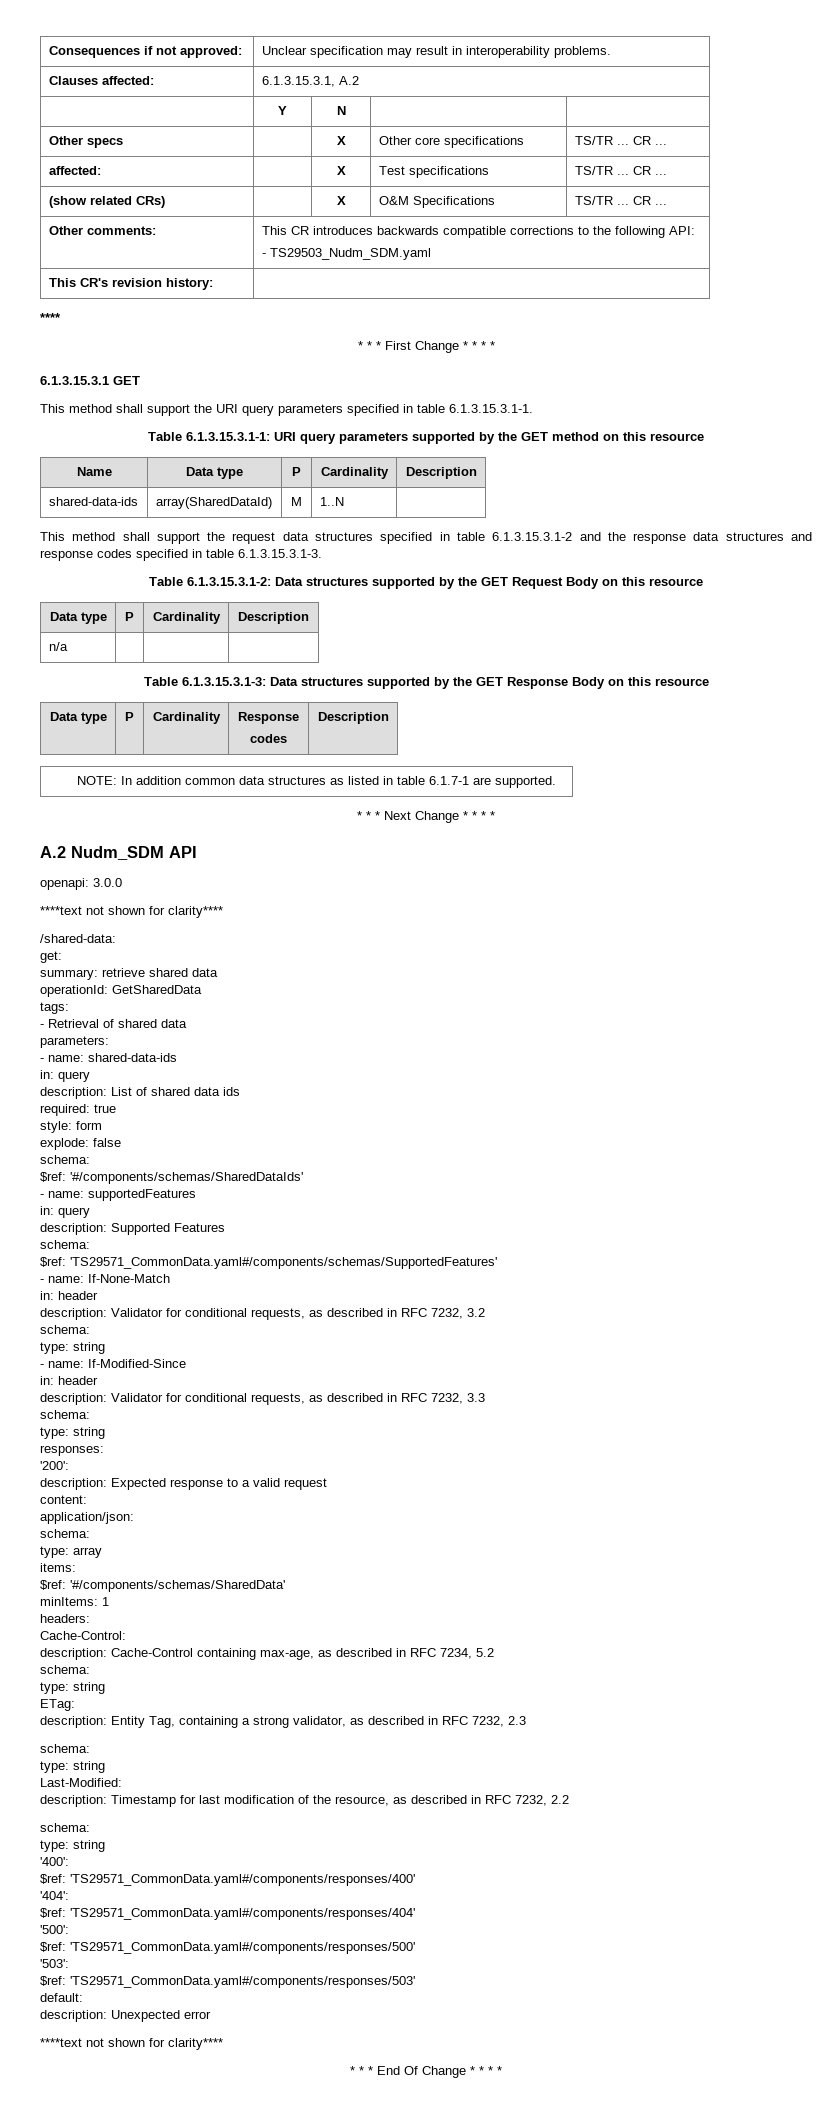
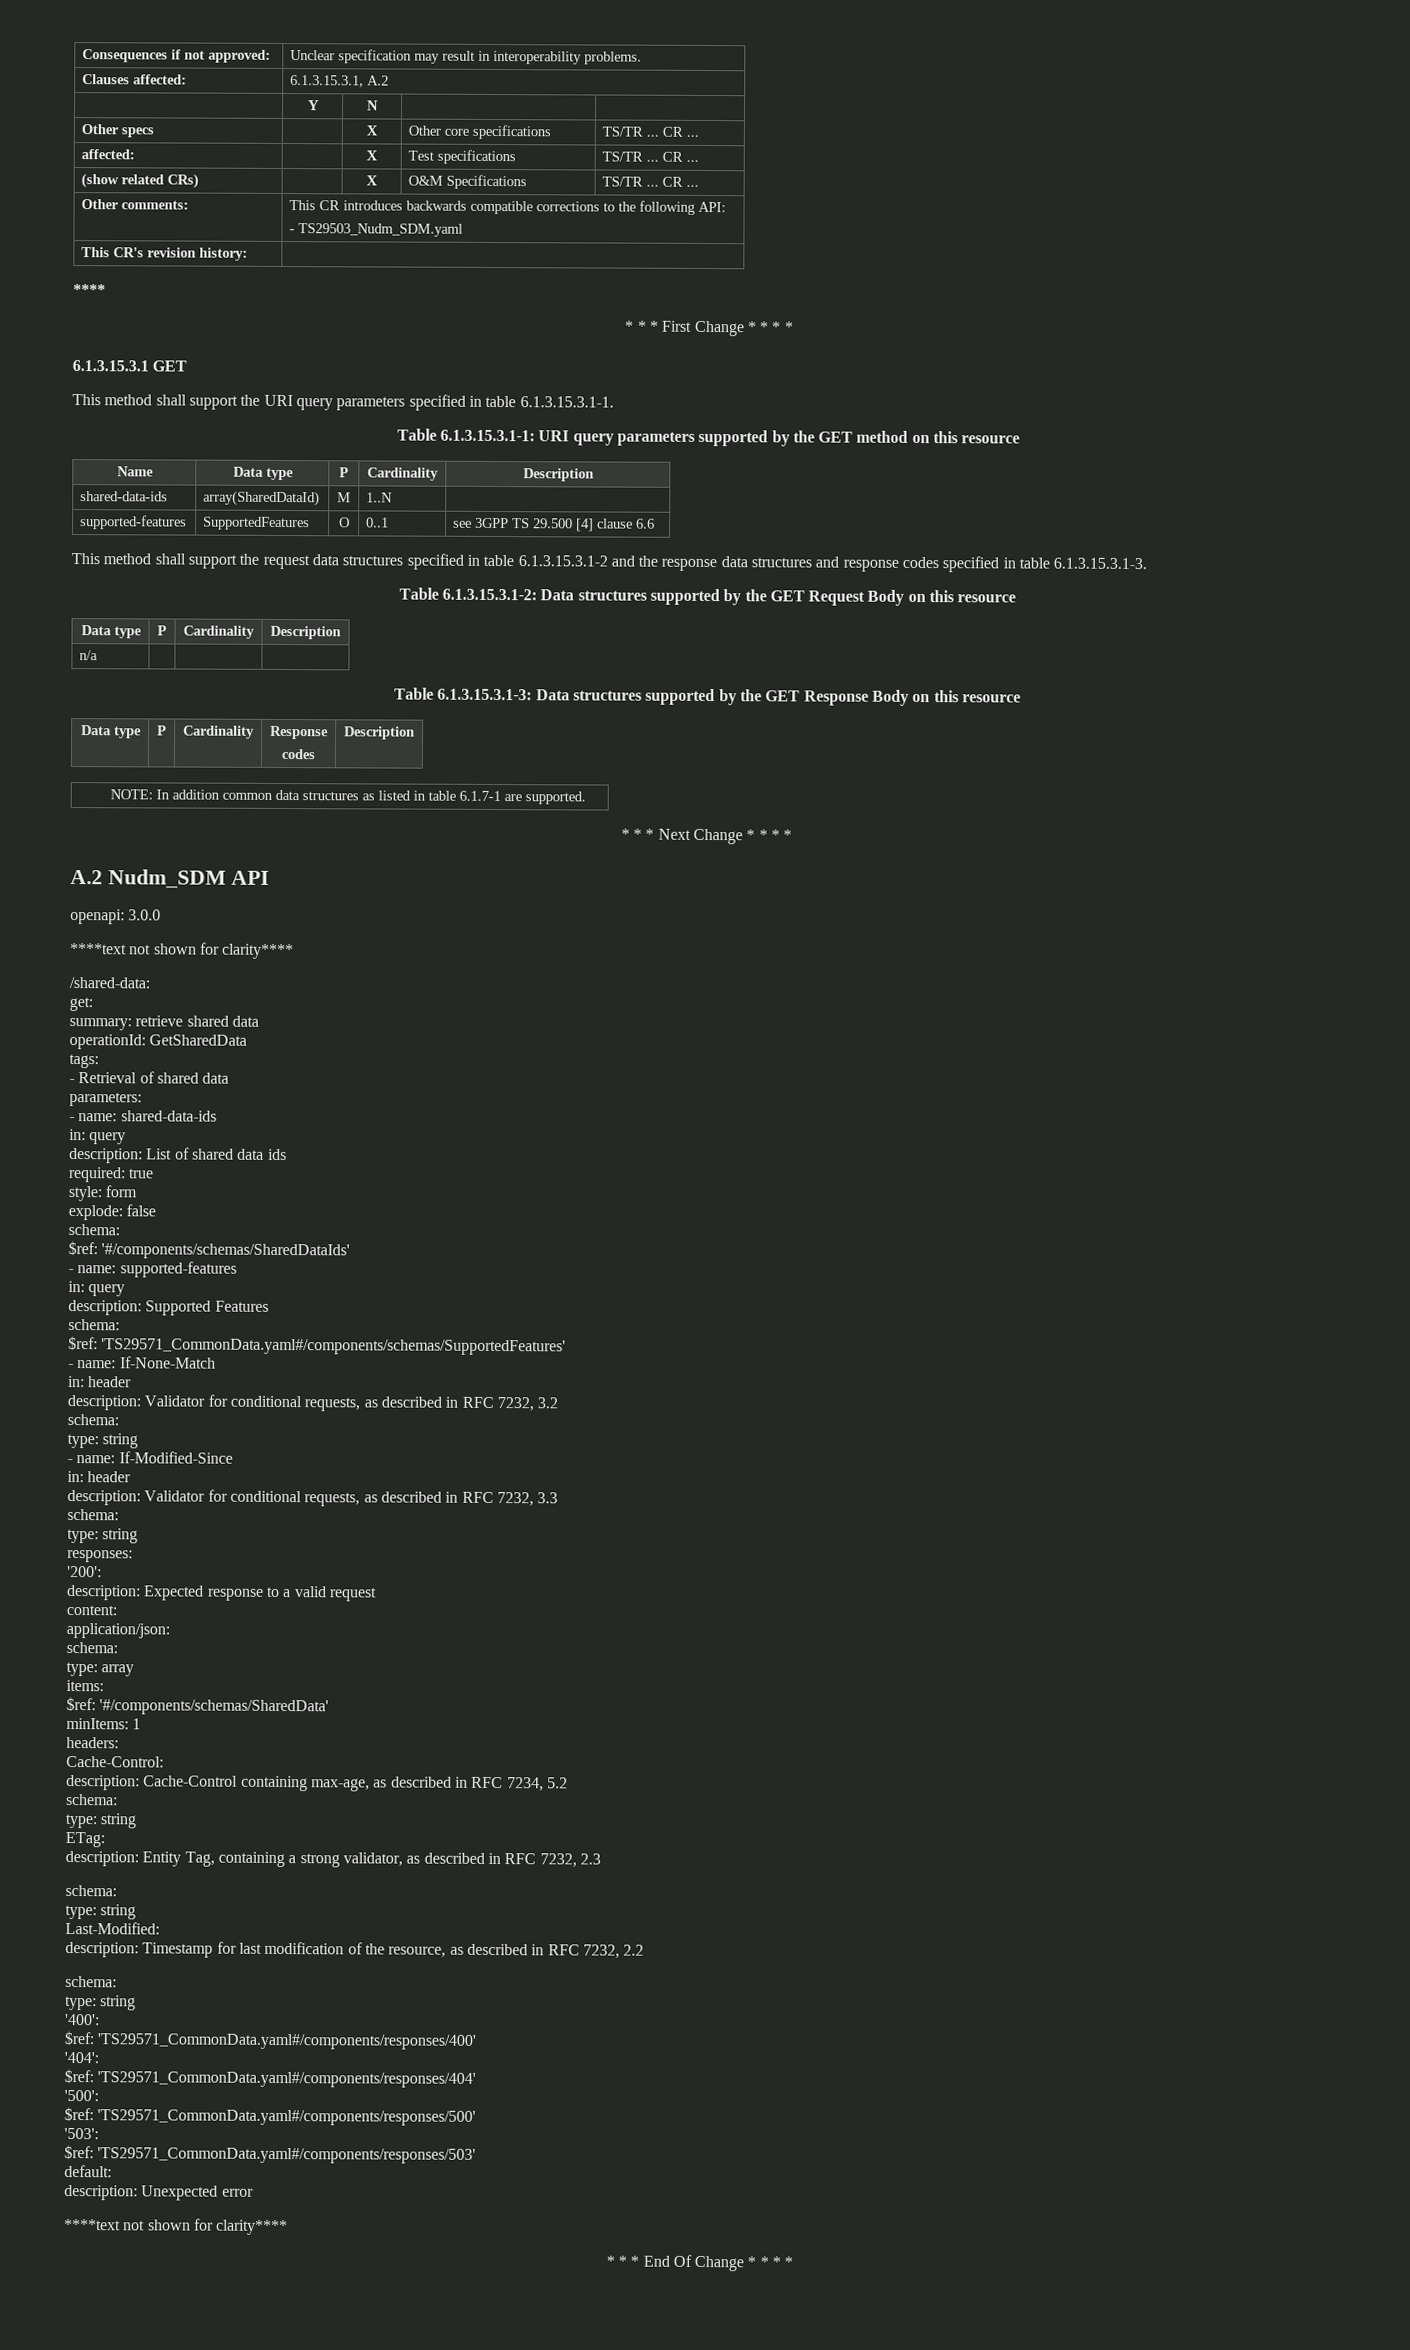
(344, 501) none -> [80,515,188,530] [203,516,311,531] [338,517,350,528] [366,517,390,528] [453,517,656,532] // supported-features | SupportedFeatures | O | 0..1 | see 3GPP TS 29.500 [4] clause 6.6
[88,1189,196,1201] supportedFeatures -> [119,1261,237,1278] supported-features

